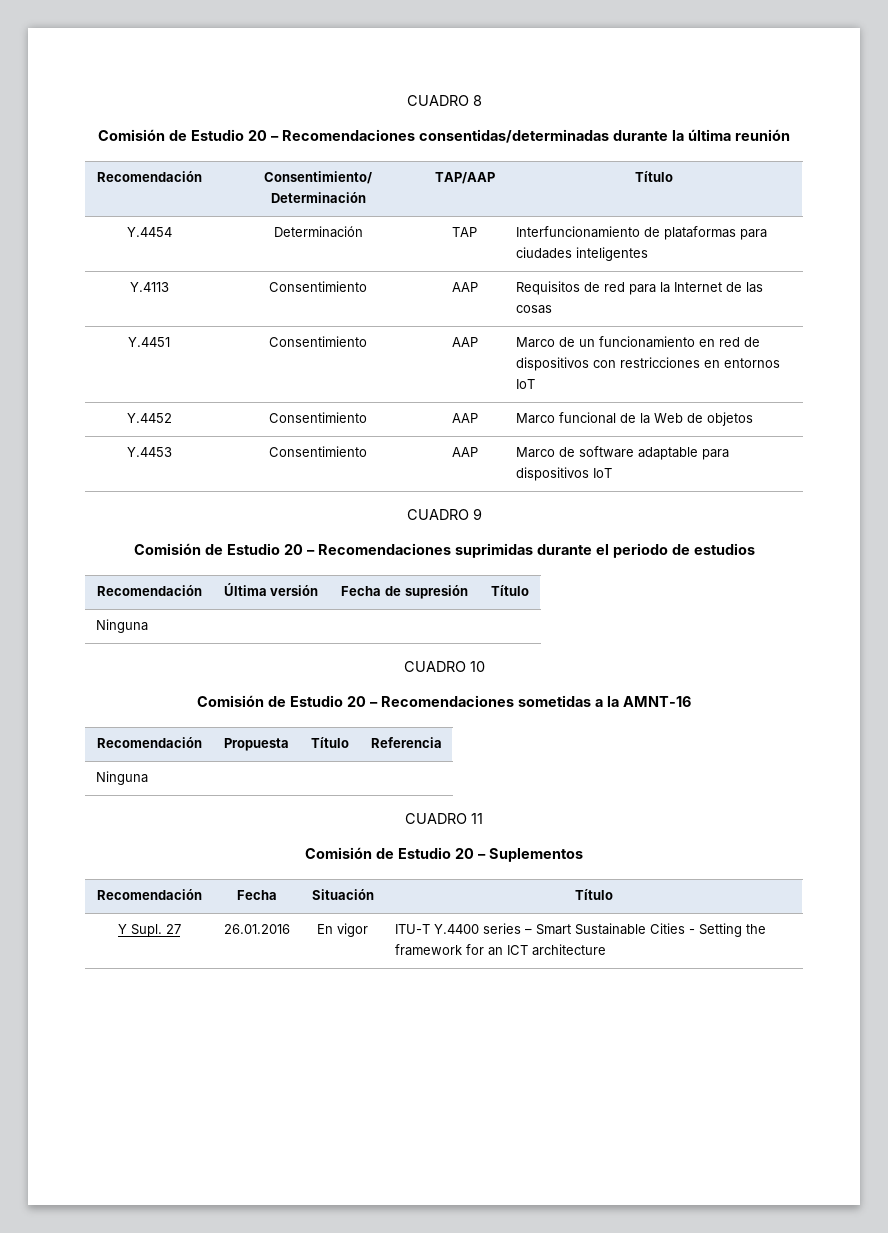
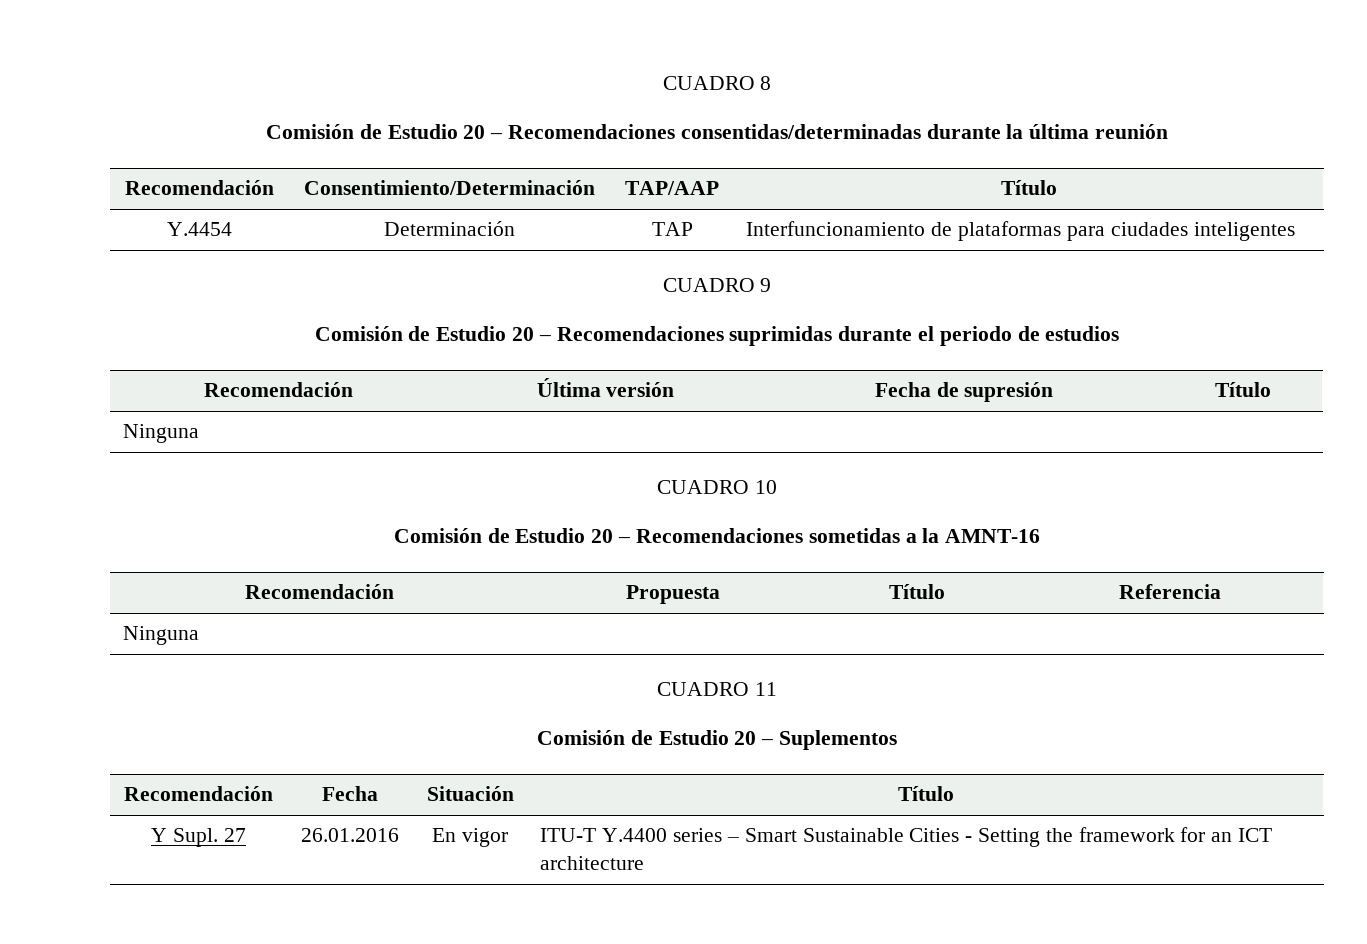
[129,282,169,292] [269,281,367,292] [451,282,478,292] [515,281,763,295] [515,305,552,314] [128,337,170,347] [269,336,367,347] [451,337,478,347] [515,336,760,348] [515,357,780,371] [515,379,535,389] [126,413,172,423] [269,412,367,423] [451,413,478,423] [515,412,753,426] [126,447,172,457] [269,446,367,457] [451,447,478,457] [515,446,729,460] [515,467,612,481] // Y.4113 | Consentimiento | AAP | Requisitos de red para la Internet de las cosas // Y.4451 | Consentimiento | AAP | Marco de un funcionamiento en red de dispositivos con restricciones en entornos IoT // Y.4452 | Consentimiento | AAP | Marco funcional de la Web de objetos // Y.4453 | Consentimiento | AAP | Marco de software adaptable para dispositivos IoT -> (1295, 231) none

